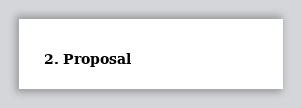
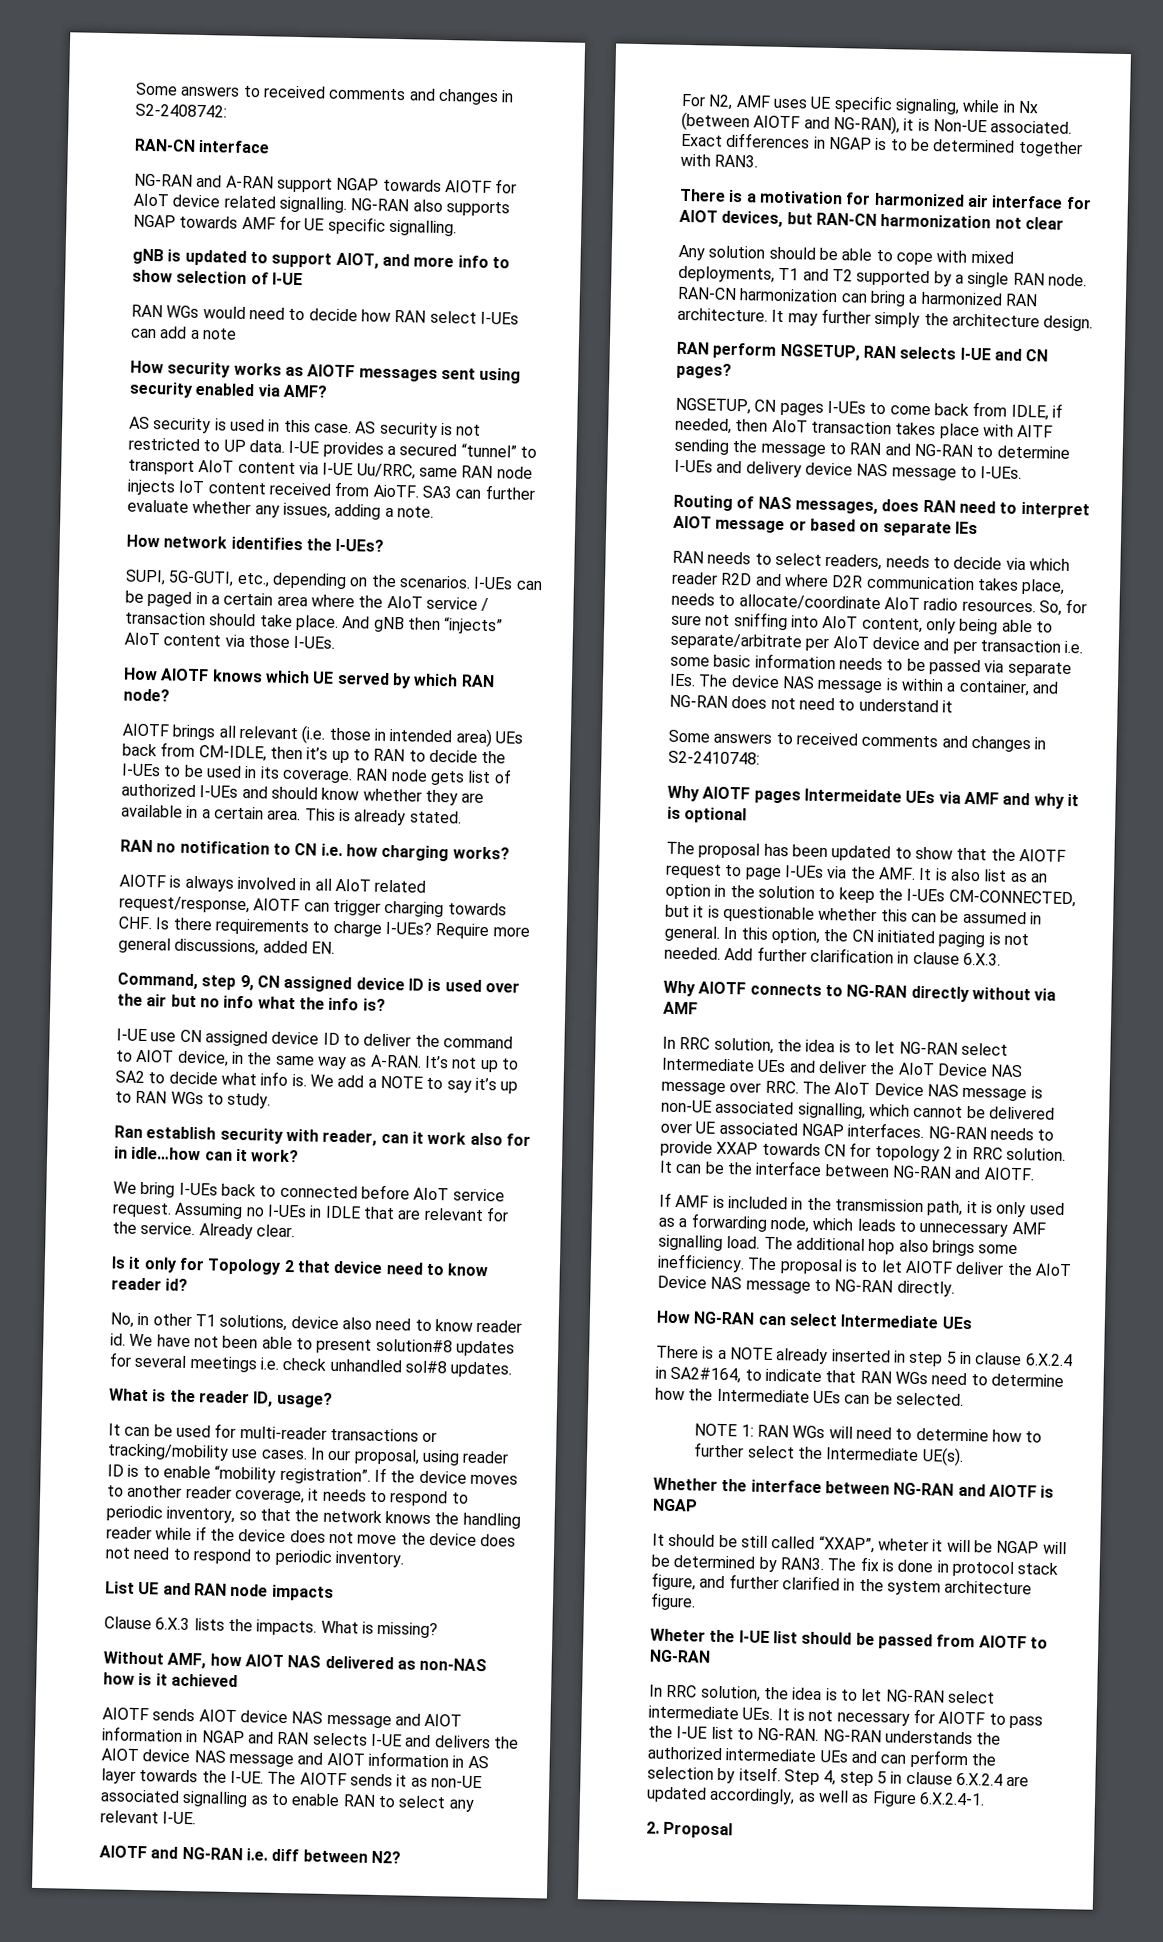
(44, 59) none -> [135,82,515,106] [135,103,227,118] [134,138,271,154] [134,173,518,194] [133,193,510,217] [133,214,457,237] [132,248,510,269] [132,269,303,286] [131,304,519,325] [130,326,237,340] [130,360,522,384] [129,381,328,398] [129,416,482,438] [128,437,537,458] [128,459,533,480] [127,479,535,500] [127,499,434,520] [126,534,385,552] [125,569,543,591] [125,590,490,612] [125,611,504,635] [124,632,336,649] [123,667,495,689] [123,688,170,702] [122,723,523,748] [122,742,507,764] [121,763,512,786] [121,783,485,806] [121,804,462,826] [120,839,510,862] [119,874,427,893] [119,895,507,918] [118,916,530,940] [118,937,335,956] [117,972,520,993] [117,993,386,1011] [116,1028,513,1049] [116,1049,519,1073] [115,1070,519,1094] [115,1090,272,1109] [114,1125,531,1146] [114,1146,300,1163] [113,1181,505,1202] [112,1202,509,1222] [112,1221,295,1240] [111,1256,489,1277] [111,1277,189,1291] [110,1312,523,1333] [110,1333,515,1357] [109,1352,513,1378] [109,1388,333,1408] [108,1423,438,1443] [107,1443,510,1466] [107,1464,518,1485] [107,1484,469,1507] [106,1505,521,1529] [106,1526,517,1547] [105,1546,404,1568] [105,1581,334,1602] [104,1616,439,1639] [103,1651,488,1672] [103,1672,238,1688] [102,1707,463,1729] [102,1726,519,1749] [101,1748,489,1769] [101,1768,482,1789] [100,1789,474,1812] [100,1810,197,1825] [99,1845,401,1864] [681,93,1039,115] [681,111,1073,135] [681,132,1083,158] [680,153,759,168] [679,188,1092,210] [679,209,1064,230] [678,244,1014,266] [678,265,1087,288] [677,286,1038,307] [677,307,1094,332] [676,341,1049,362] [676,362,732,379] [675,397,1063,421] [675,417,1054,440] [674,438,1070,459] [674,459,1023,481] [673,494,1090,519] [673,515,978,537] [672,550,1070,571] [671,571,1066,595] [671,592,1088,616] [671,612,1053,635] [670,632,1084,655] [670,653,1072,678] [669,673,1059,697] [669,694,953,713] [668,729,1047,753] [668,750,760,765] [667,785,1079,809] [667,806,748,824] [666,841,1066,862] [665,863,1048,883] [665,883,1076,908] [665,904,1042,925] [664,925,1029,948] [664,946,1001,966] [663,980,1057,1002] [663,1001,698,1015] [662,1036,1008,1056] [661,1057,1024,1078] [661,1080,1043,1102] [661,1099,1055,1120] [660,1121,1055,1141] [660,1140,1066,1162] [659,1160,1035,1181] [659,1192,1065,1218] [658,1213,1046,1237] [658,1234,1019,1257] [657,1253,1072,1277] [657,1275,955,1297] [656,1310,972,1330] [656,1345,1073,1367] [655,1366,1064,1388] [655,1387,964,1406] [694,1423,1043,1443] [694,1442,964,1466] [653,1477,1055,1498] [652,1498,698,1512] [652,1533,1067,1555] [651,1554,1059,1578] [651,1572,1033,1596] [650,1592,696,1611] [650,1628,1048,1650] [649,1649,711,1663] [649,1684,995,1704] [648,1705,1043,1729] [648,1725,1002,1745] [647,1746,996,1769] [647,1766,1030,1787] [646,1786,985,1808] Some answers to received comments and changes in S2-2408742: // RAN-CN interface // NG-RAN and A-RAN support NGAP towards AIOTF for AIoT device related signalling. NG-RAN also supports NGAP towards AMF for UE specific signalling. // gNB is updated to support AIOT, and more info to show selection of I-UE // RAN WGs would need to decide how RAN select I-UEs can add a note // How security works as AIOTF messages sent using security enabled via AMF? // AS security is used in this case. AS security is not restricted to UP data. I-UE provides a secured “tunnel” to transport AIoT content via I-UE Uu/RRC, same RAN node injects IoT content received from AioTF. SA3 can further evaluate whether any issues, adding a note. // How network identifies the I-UEs? // SUPI, 5G-GUTI, etc., depending on the scenarios. I-UEs can be paged in a certain area where the AIoT service / transaction should take place. And gNB then “injects” AIoT content via those I-UEs. // How AIOTF knows which UE served by which RAN node? // AIOTF brings all relevant (i.e. those in intended area) UEs back from CM-IDLE, then it’s up to RAN to decide the I-UEs to be used in its coverage. RAN node gets list of authorized I-UEs and should know whether they are available in a certain area. This is already stated. // RAN no notification to CN i.e. how charging works? // AIOTF is always involved in all AIoT related request/response, AIOTF can trigger charging towards CHF. Is there requirements to charge I-UEs? Require more general discussions, added EN. // Command, step 9, CN assigned device ID is used over the air but no info what the info is? // I-UE use CN assigned device ID to deliver the command to AIOT device, in the same way as A-RAN. It’s not up to SA2 to decide what info is. We add a NOTE to say it’s up to RAN WGs to study. // Ran establish security with reader, can it work also for in idle…how can it work? // We bring I-UEs back to connected before AIoT service request. Assuming no I-UEs in IDLE that are relevant for the service. Already clear. // Is it only for Topology 2 that device need to know reader id? // No, in other T1 solutions, device also need to know reader id. We have not been able to present solution#8 updates for several meetings i.e. check unhandled sol#8 updates. // What is the reader ID, usage? // It can be used for multi-reader transactions or tracking/mobility use cases. In our proposal, using reader ID is to enable “mobility registration”. If the device moves to another reader coverage, it needs to respond to periodic inventory, so that the network knows the handling reader while if the device does not move the device does not need to respond to periodic inventory. // List UE and RAN node impacts // Clause 6.X.3 lists the impacts. What is missing? // Without AMF, how AIOT NAS delivered as non-NAS how is it achieved // AIOTF sends AIOT device NAS message and AIOT information in NGAP and RAN selects I-UE and delivers the AIOT device NAS message and AIOT information in AS layer towards the I-UE. The AIOTF sends it as non-UE associated signalling as to enable RAN to select any relevant I-UE. // AIOTF and NG-RAN i.e. diff between N2? // For N2, AMF uses UE specific signaling, while in Nx (between AIOTF and NG-RAN), it is Non-UE associated. Exact differences in NGAP is to be determined together with RAN3. // There is a motivation for harmonized air interface for AIOT devices, but RAN-CN harmonization not clear // Any solution should be able to cope with mixed deployments, T1 and T2 supported by a single RAN node. RAN-CN harmonization can bring a harmonized RAN architecture. It may further simply the architecture design. // RAN perform NGSETUP, RAN selects I-UE and CN pages? // NGSETUP, CN pages I-UEs to come back from IDLE, if needed, then AIoT transaction takes place with AITF sending the message to RAN and NG-RAN to determine I-UEs and delivery device NAS message to I-UEs. // Routing of NAS messages, does RAN need to interpret AIOT message or based on separate IEs // RAN needs to select readers, needs to decide via which reader R2D and where D2R communication takes place, needs to allocate/coordinate AIoT radio resources. So, for sure not sniffing into AIoT content, only being able to separate/arbitrate per AIoT device and per transaction i.e. some basic information needs to be passed via separate IEs. The device NAS message is within a container, and NG-RAN does not need to understand it // Some answers to received comments and changes in S2-2410748: // Why AIOTF pages Intermeidate UEs via AMF and why it is optional // The proposal has been updated to show that the AIOTF request to page I-UEs via the AMF. It is also list as an option in the solution to keep the I-UEs CM-CONNECTED, but it is questionable whether this can be assumed in general. In this option, the CN initiated paging is not needed. Add further clarification in clause 6.X.3. // Why AIOTF connects to NG-RAN directly without via AMF // In RRC solution, the idea is to let NG-RAN select Intermediate UEs and deliver the AIoT Device NAS message over RRC. The AIoT Device NAS message is non-UE associated signalling, which cannot be delivered over UE associated NGAP interfaces. NG-RAN needs to provide XXAP towards CN for topology 2 in RRC solution. It can be the interface between NG-RAN and AIOTF. // If AMF is included in the transmission path, it is only used as a forwarding node, which leads to unnecessary AMF signalling load. The additional hop also brings some inefficiency. The proposal is to let AIOTF deliver the AIoT Device NAS message to NG-RAN directly. // How NG-RAN can select Intermediate UEs // There is a NOTE already inserted in step 5 in clause 6.X.2.4 in SA2#164, to indicate that RAN WGs need to determine how the Intermediate UEs can be selected. // NOTE 1: RAN WGs will need to determine how to further select the Intermediate UE(s). // Whether the interface between NG-RAN and AIOTF is NGAP // It should be still called “XXAP”, wheter it will be NGAP will be determined by RAN3. The fix is done in protocol stack figure, and further clarified in the system architecture figure. // Wheter the I-UE list should be passed from AIOTF to NG-RAN // In RRC solution, the idea is to let NG-RAN select intermediate UEs. It is not necessary for AIOTF to pass the I-UE list to NG-RAN. NG-RAN understands the authorized intermediate UEs and can perform the selection by itself. Step 4, step 5 in clause 6.X.2.4 are updated accordingly, as well as Figure 6.X.2.4-1. //

